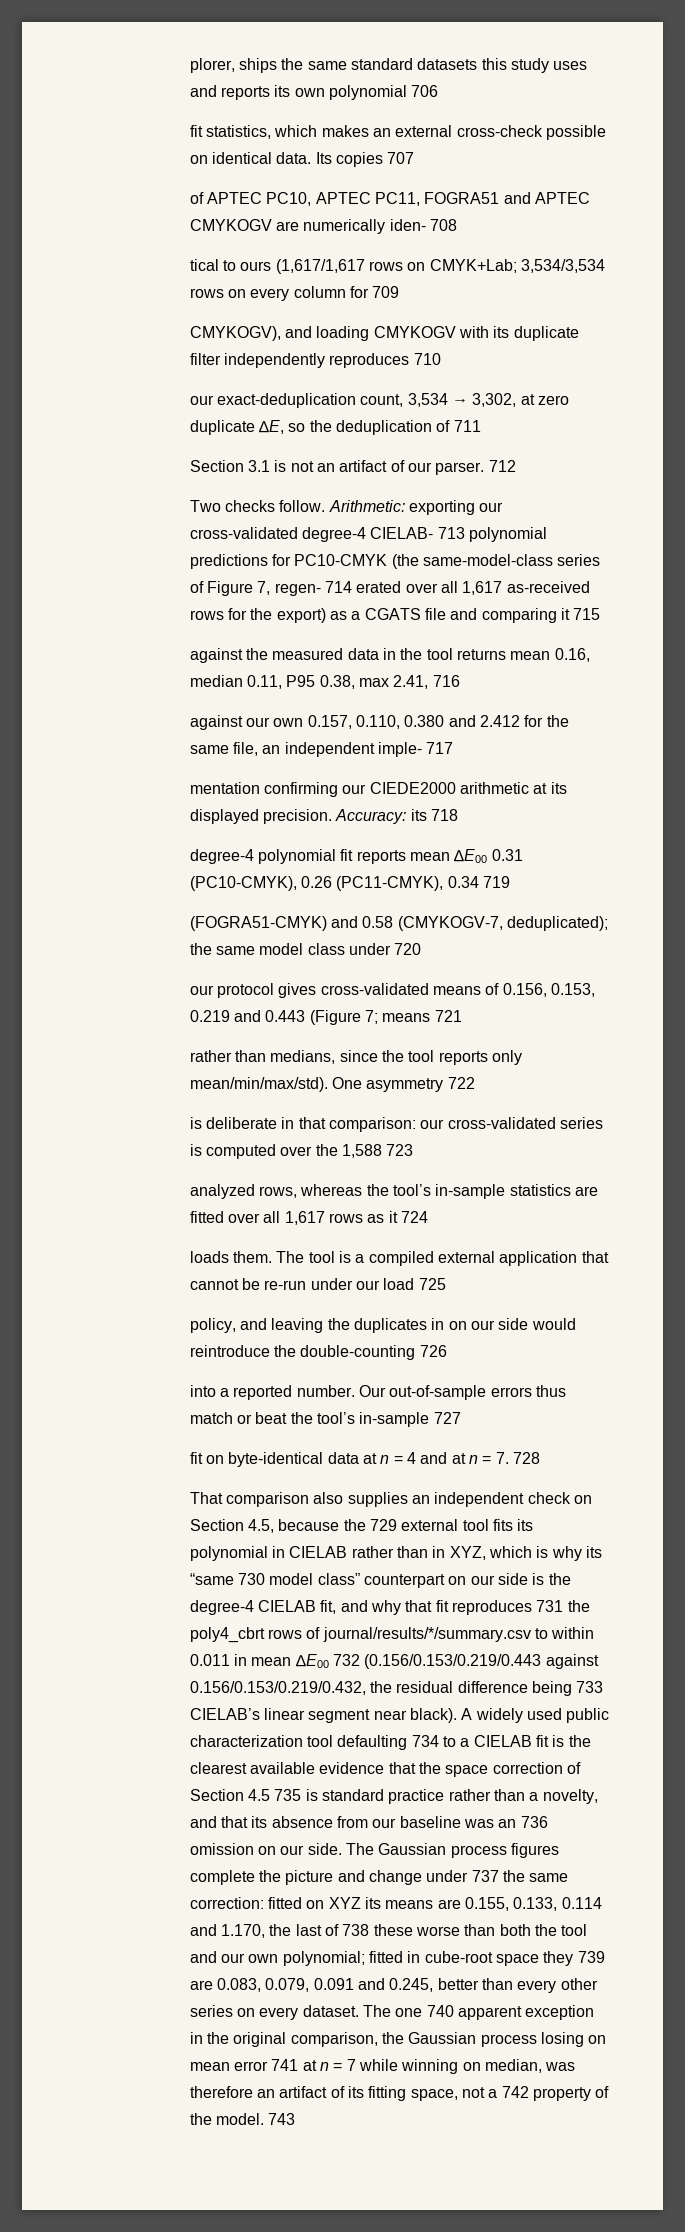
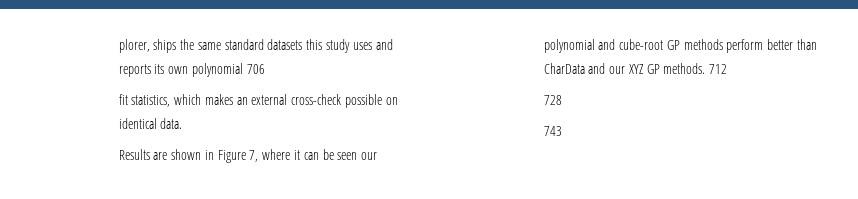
[315,152,415,167] [189,192,590,206] [189,219,457,234] [189,259,605,274] [189,286,400,301] [189,326,579,341] [189,353,441,368] [189,393,569,408] [189,420,481,435] [189,460,516,475] [189,500,504,515] [189,527,547,542] [189,554,601,569] [189,581,590,596] [189,608,601,623] [189,648,590,663] [189,675,460,689] [189,715,569,730] [189,742,454,757] [189,782,567,797] [189,809,458,824] [189,849,523,864] [189,876,510,891] [189,916,608,931] [189,943,422,955] [189,983,595,998] [189,1010,462,1025] [189,1050,522,1065] [189,1077,475,1092] [189,1117,603,1132] [189,1144,414,1159] [189,1184,598,1199] [189,1211,428,1225] [189,1251,609,1266] [189,1278,446,1290] [189,1318,576,1333] [189,1345,447,1360] [189,1385,566,1400] [189,1412,461,1427] [189,1452,540,1467] [189,1492,592,1507] [189,1519,534,1533] [189,1546,602,1561] [189,1573,571,1588] [189,1600,590,1615] [189,1627,595,1643] [189,1654,599,1669] [189,1681,604,1696] [189,1708,610,1723] [189,1735,591,1750] [189,1762,581,1777] [189,1789,598,1804] [189,1816,548,1828] [189,1843,559,1858] [189,1870,569,1885] [189,1897,602,1911] [189,1924,588,1938] [189,1951,605,1966] [189,1978,598,1993] [189,2005,595,2020] [189,2032,607,2047] [189,2059,576,2074] [189,2086,610,2101] [189,2113,265,2125] Its copies 707 // of APTEC PC10, APTEC PC11, FOGRA51 and APTEC CMYKOGV are numerically iden- 708 // tical to ours (1,617/1,617 rows on CMYK+Lab; 3,534/3,534 rows on every column for 709 // CMYKOGV), and loading CMYKOGV with its duplicate filter independently reproduces 710 // our exact-deduplication count, 3,534 → 3,302, at zero duplicate ∆E, so the deduplication of 711 // Section 3.1 is not an artifact of our parser. 712 // Two checks follow. Arithmetic: exporting our cross-validated degree-4 CIELAB- 713 polynomial predictions for PC10-CMYK (the same-model-class series of Figure 7, regen- 714 erated over all 1,617 as-received rows for the export) as a CGATS file and comparing it 715 // against the measured data in the tool returns mean 0.16, median 0.11, P95 0.38, max 2.41, 716 // against our own 0.157, 0.110, 0.380 and 2.412 for the same file, an independent imple- 717 // mentation confirming our CIEDE2000 arithmetic at its displayed precision. Accuracy: its 718 // degree-4 polynomial fit reports mean ∆E00 0.31 (PC10-CMYK), 0.26 (PC11-CMYK), 0.34 719 // (FOGRA51-CMYK) and 0.58 (CMYKOGV-7, deduplicated); the same model class under 720 // our protocol gives cross-validated means of 0.156, 0.153, 0.219 and 0.443 (Figure 7; means 721 // rather than medians, since the tool reports only mean/min/max/std). One asymmetry 722 // is deliberate in that comparison: our cross-validated series is computed over the 1,588 723 // analyzed rows, whereas the tool’s in-sample statistics are fitted over all 1,617 rows as it 724 // loads them. The tool is a compiled external application that cannot be re-run under our load 725 // policy, and leaving the duplicates in on our side would reintroduce the double-counting 726 // into a reported number. Our out-of-sample errors thus match or beat the tool’s in-sample 727 // fit on byte-identical data at n = 4 and at n = 7. 728 // That comparison also supplies an independent check on Section 4.5, because the 729 external tool fits its polynomial in CIELAB rather than in XYZ, which is why its “same 730 model class” counterpart on our side is the degree-4 CIELAB fit, and why that fit reproduces 731 the poly4_cbrt rows of journal/results/*/summary.csv to within 0.011 in mean ∆E00 732 (0.156/0.153/0.219/0.443 against 0.156/0.153/0.219/0.432, the residual difference being 733 CIELAB’s linear segment near black). A widely used public characterization tool defaulting 734 to a CIELAB fit is the clearest available evidence that the space correction of Section 4.5 735 is standard practice rather than a novelty, and that its absence from our baseline was an 736 omission on our side. The Gaussian process figures complete the picture and change under 737 the same correction: fitted on XYZ its means are 0.155, 0.133, 0.114 and 1.170, the last of 738 these worse than both the tool and our own polynomial; fitted in cube-root space they 739 are 0.083, 0.079, 0.091 and 0.245, better than every other series on every dataset. The one 740 apparent exception in the original comparison, the Gaussian process losing on mean error 741 at n = 7 while winning on median, was therefore an artifact of its fitting space, not a 742 property of the model. -> [118,149,378,163] [543,39,817,53] [543,63,728,74] [543,95,562,105] // Results are shown in Figure 7, where it can be seen our polynomial and cube-root GP methods perform better than CharData and our XYZ GP methods. 712 // 728 //

